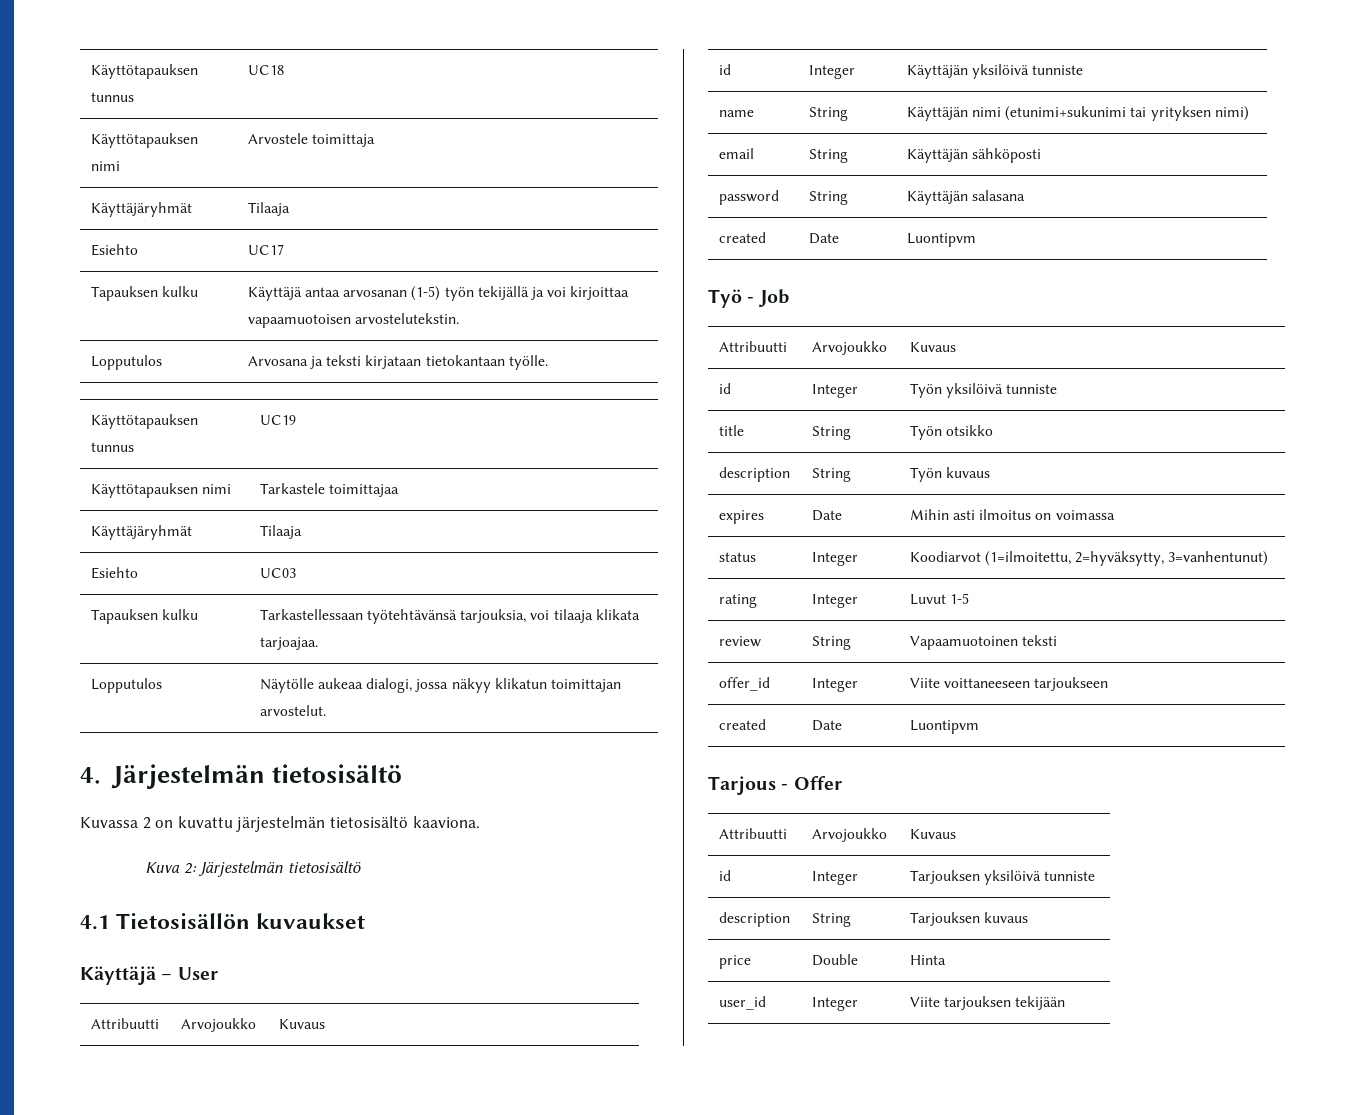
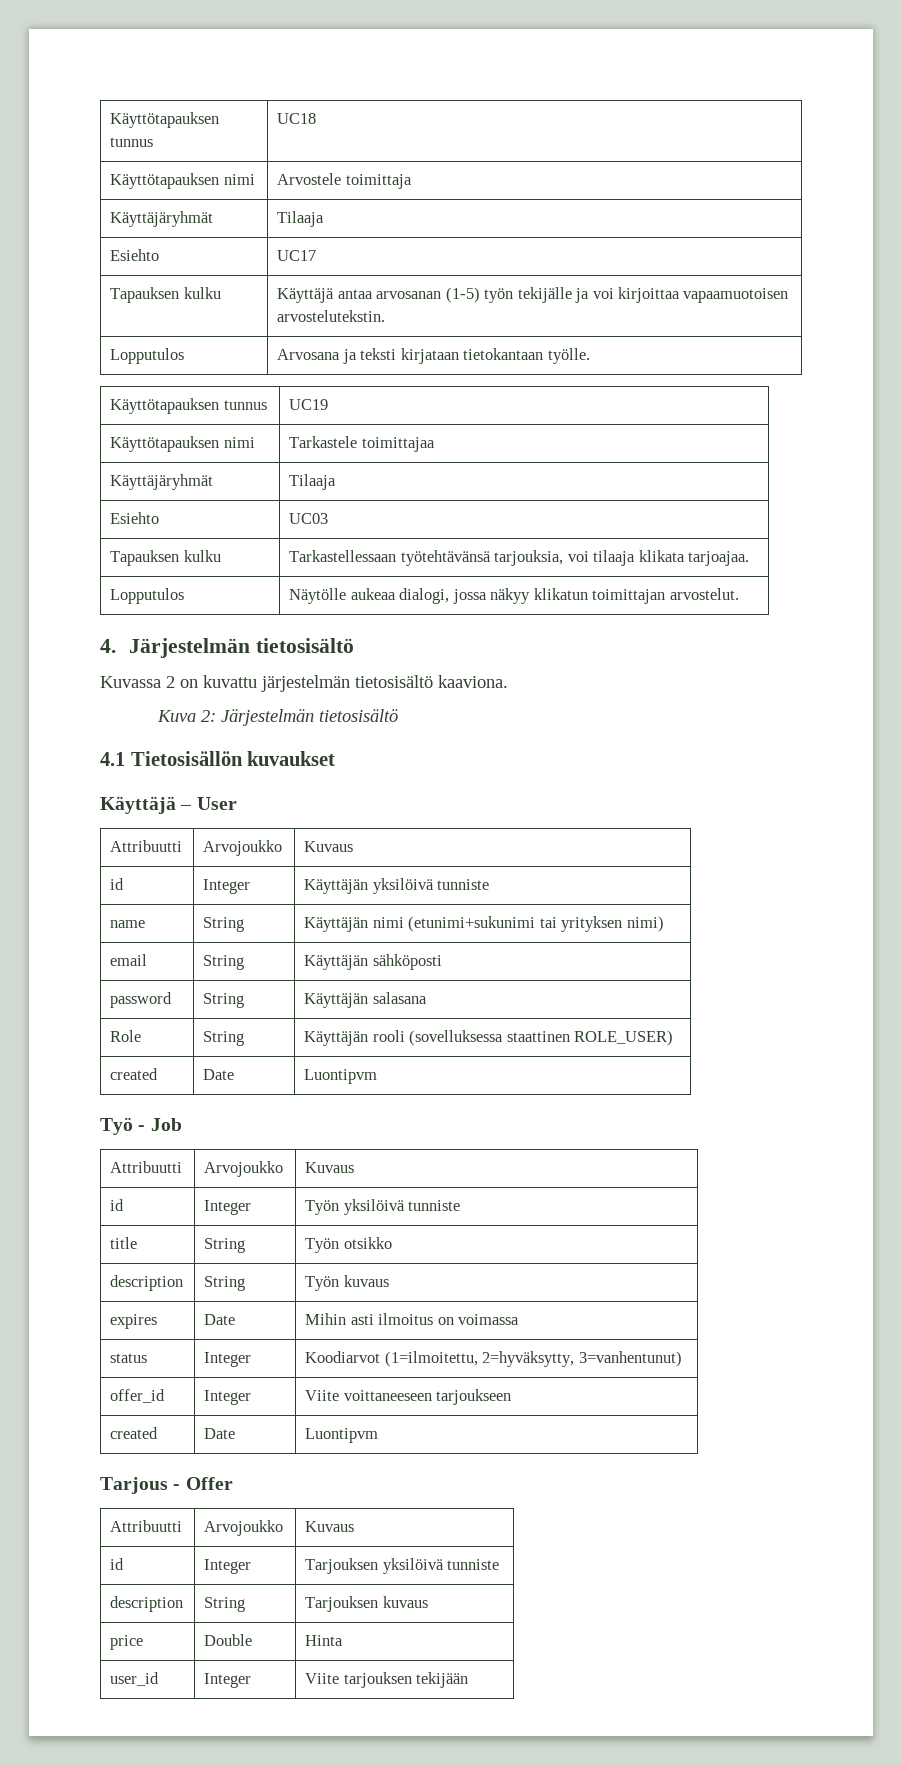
[477,286,529,300] tekijällä -> [517,287,572,303] tekijälle
(1025, 195) none -> [110,1030,142,1042] [203,1031,245,1046] [304,1030,674,1046] // Role | String | Käyttäjän rooli (sovelluksessa staattinen ROLE_USER)
[718,594,757,608] [811,594,858,608] [909,593,969,605] [718,636,761,647] [811,636,851,650] [909,635,1057,650] // rating | Integer | Luvut 1-5 // review | String | Vapaamuotoinen teksti -> (682, 1359) none

